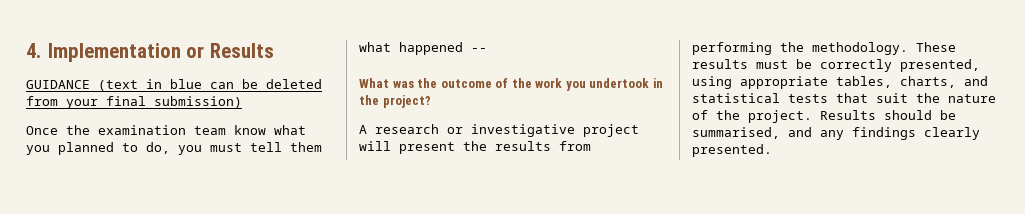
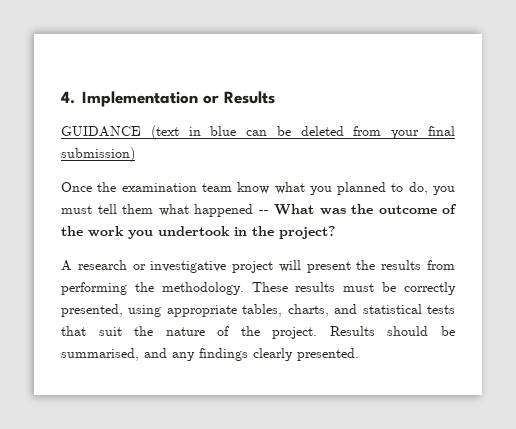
(487, 50) // -> (269, 212) none

